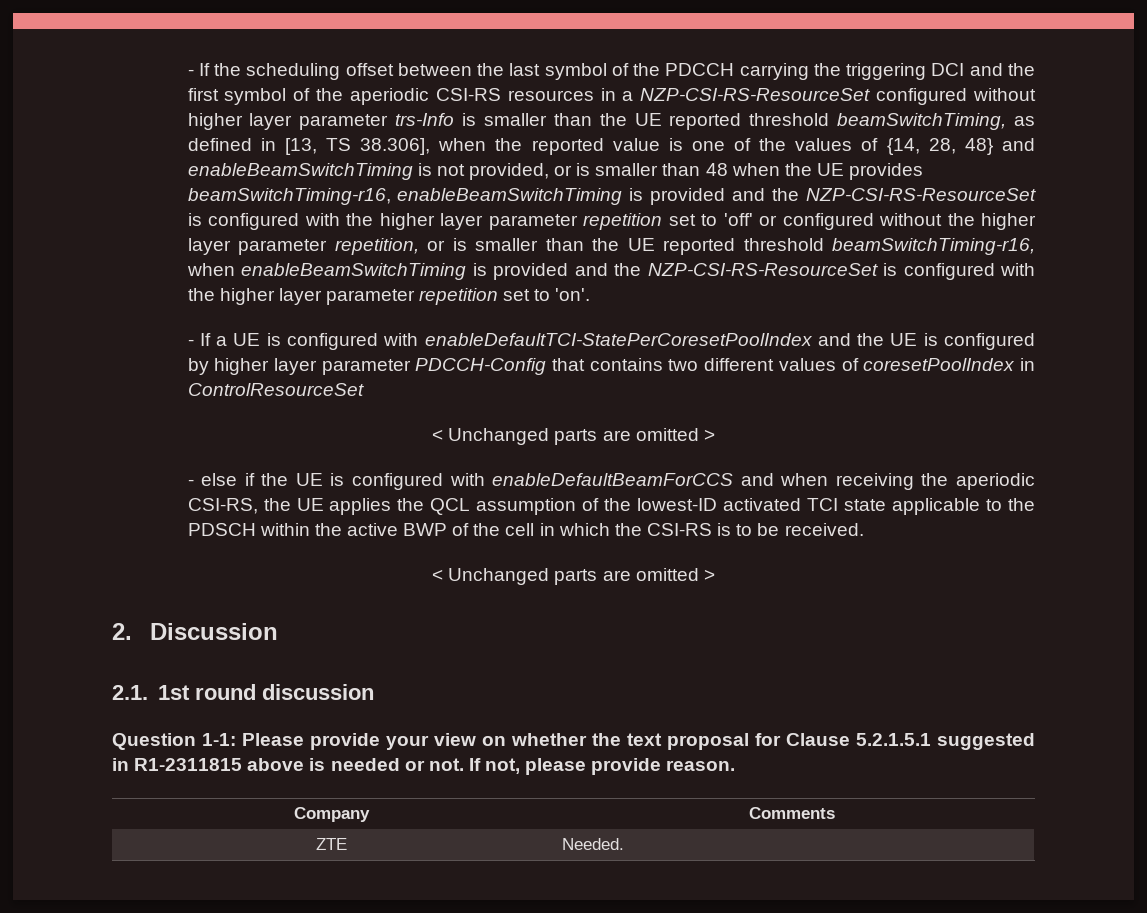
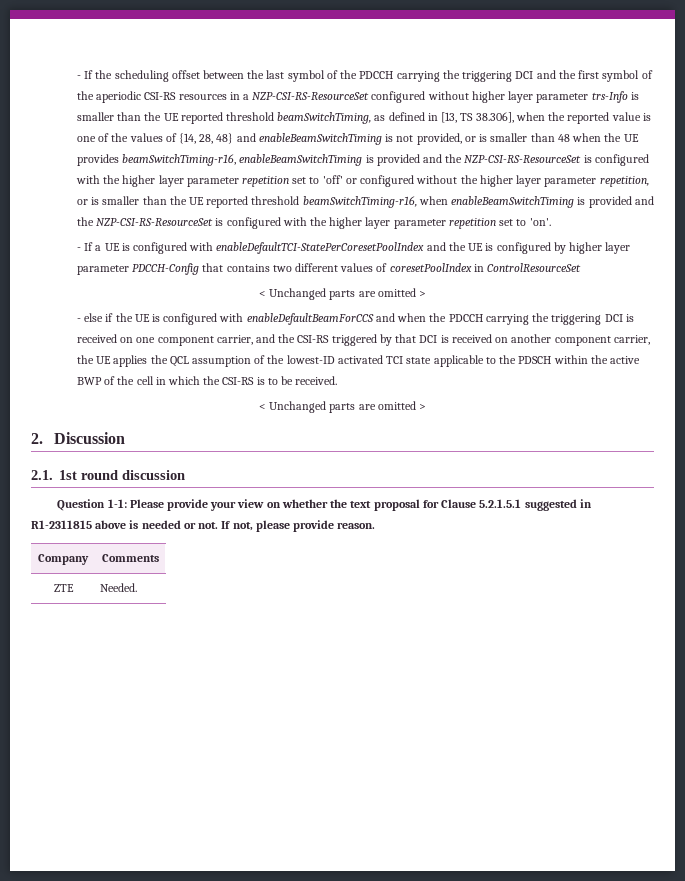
[835,473,1035,490] [187,498,258,514] receiving the aperiodic CSI-RS, -> [429,313,634,325] [76,334,650,346] the PDCCH carrying the triggering DCI is received on one component carrier, and the CSI-RS triggered by that DCI is received on another component carrier,

